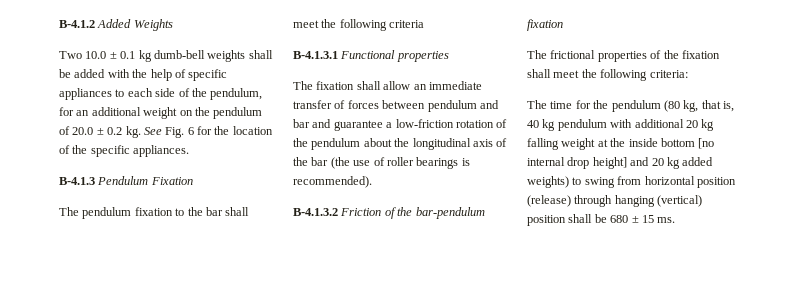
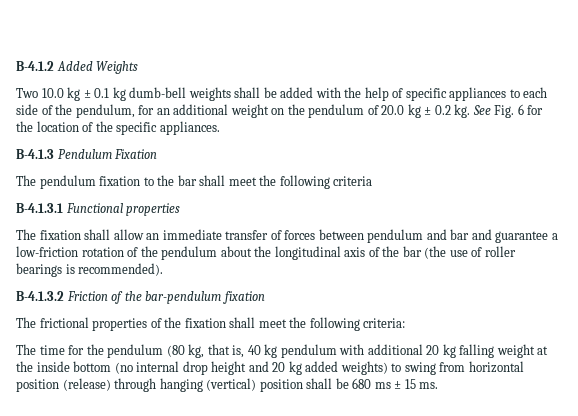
(107, 55) none -> [67,87,81,101] kg
(94, 131) none -> [407,104,421,118] kg
[698,138,715,149] [no -> [114,362,133,374] (no
[592,157,627,169] height] -> [211,361,247,375] height
(629, 219) none -> [374,382,391,389] ms

